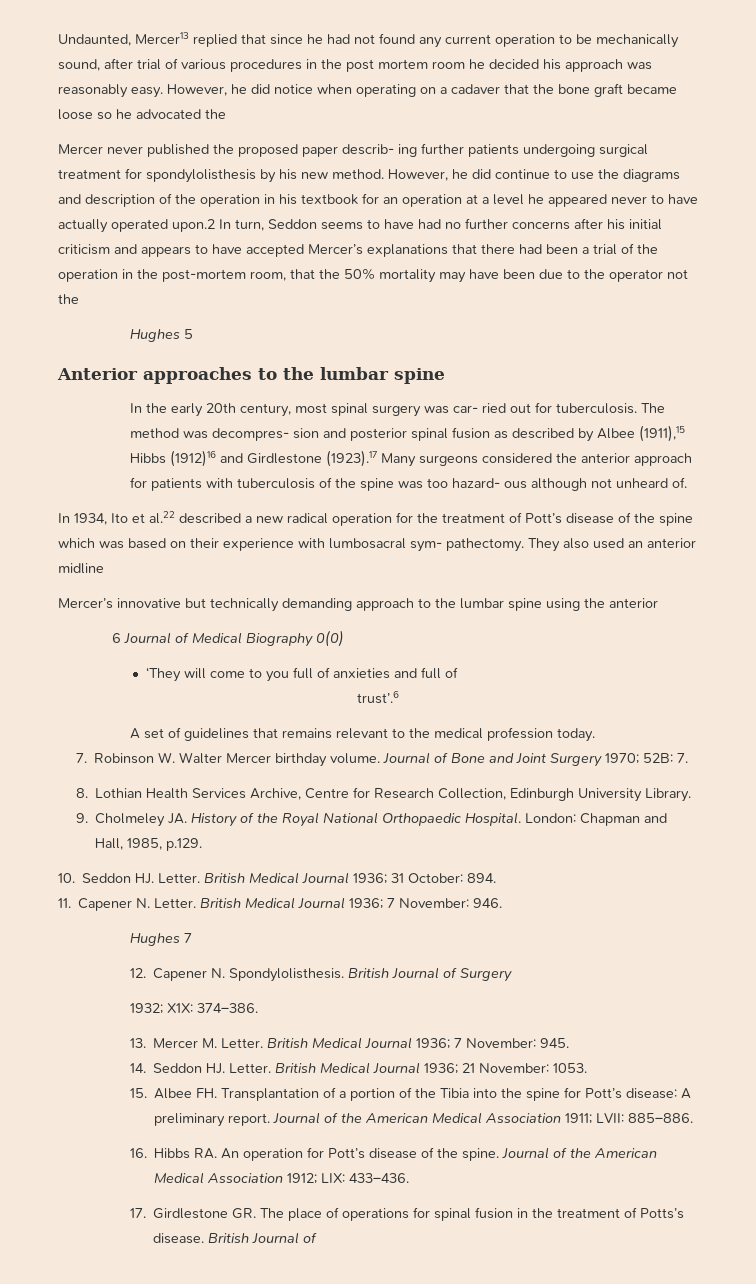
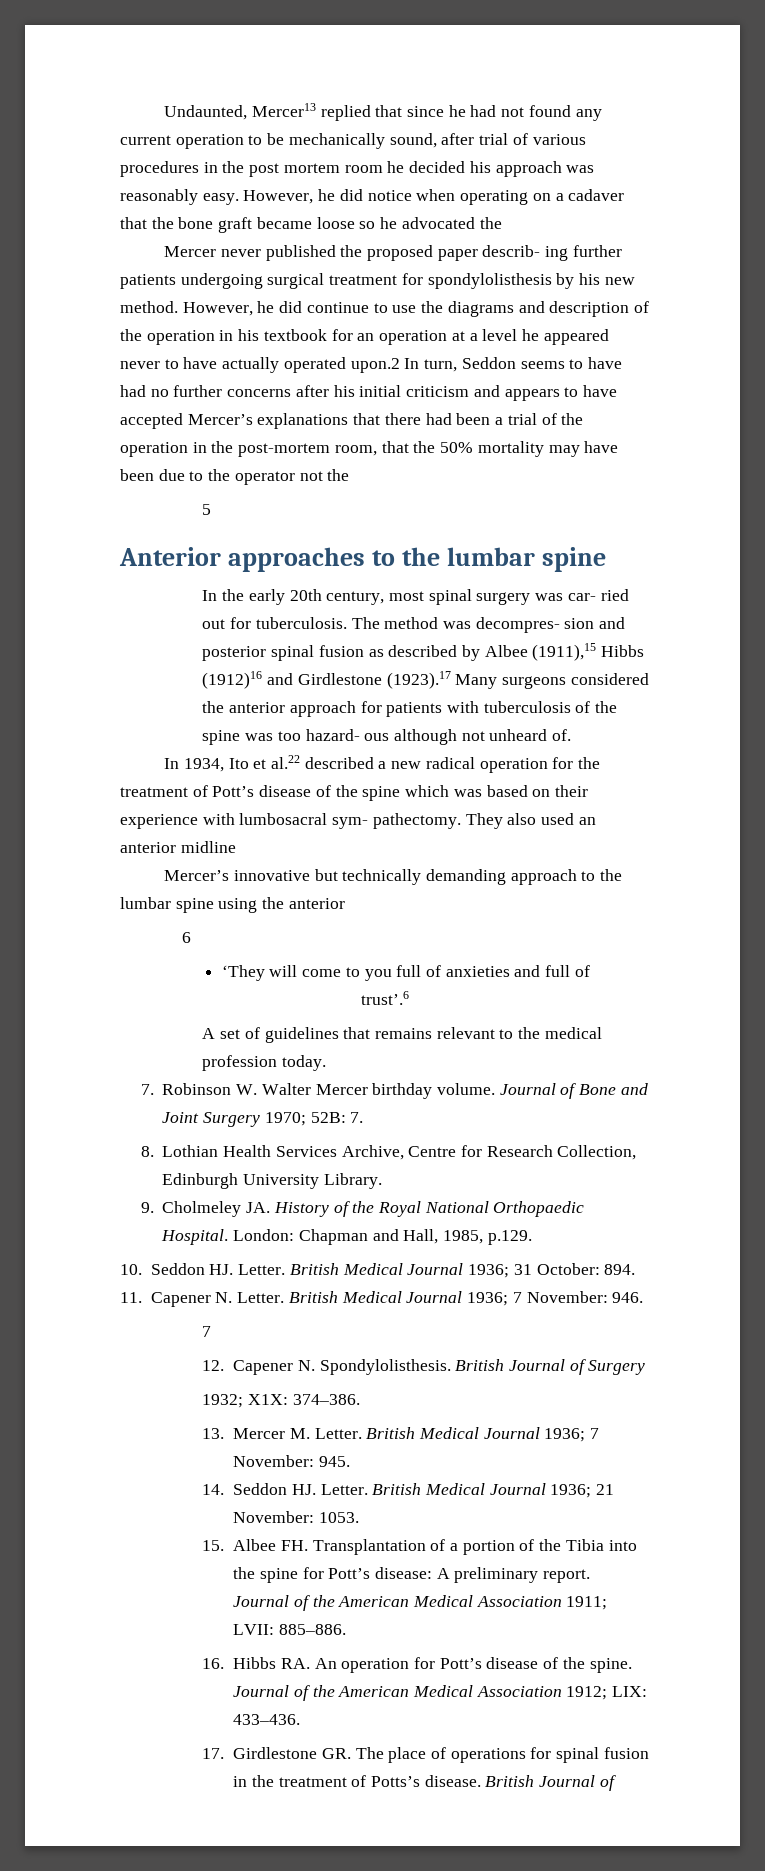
[129,329,180,342] Hughes -> (350, 475) none
[123,630,344,647] Journal of Medical Biography 0(0) -> (191, 937) none
[129,933,180,946] Hughes -> (644, 1297) none

